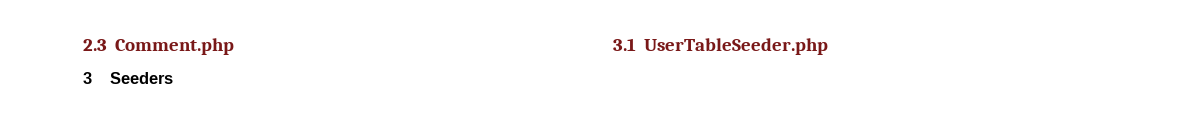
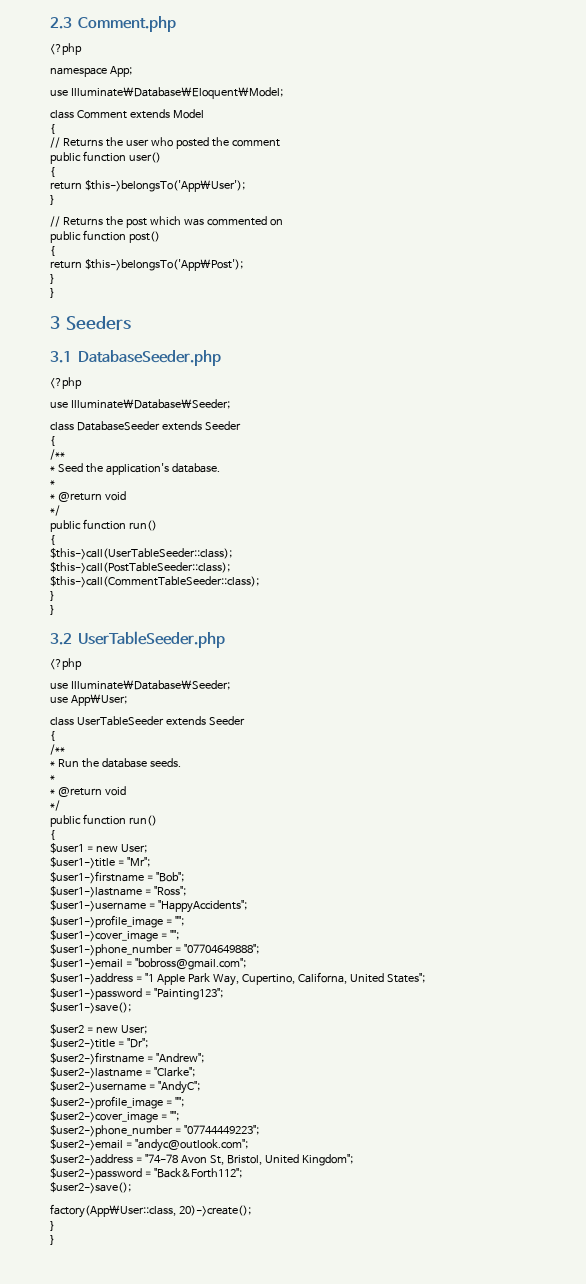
[83,72,174,84] [613,38,829,55] 3 Seeders // 3.1 UserTableSeeder.php -> [50,43,82,55] [50,66,132,77] [50,87,283,99] [50,109,204,119] [50,124,55,134] [50,137,280,149] [50,151,161,164] [50,167,55,177] [50,180,245,192] [50,195,55,205] [50,216,283,228] [50,230,160,243] [50,246,55,256] [50,259,243,271] [50,274,55,284] [50,288,55,298] [50,316,131,330] [50,350,221,366] [50,377,82,389] [50,399,230,409] [50,421,241,431] [50,436,55,446] [50,449,65,460] [50,463,220,475] [50,480,55,486] [50,491,126,502] [50,505,60,516] [50,519,157,532] [50,535,55,545] [50,548,232,560] [50,562,230,574] [50,576,259,588] [50,591,55,601] [50,605,55,615] [50,631,226,648] [50,658,82,670] [50,680,230,690] [50,694,127,706] [50,716,245,726] [50,731,55,741] [50,744,65,755] [50,758,181,768] [50,775,55,781] [50,786,126,797] [50,800,60,811] [50,814,157,827] [50,830,55,840] [50,843,147,854] [50,857,150,869] [50,871,184,884] [50,886,186,898] [50,900,247,913] [50,915,184,928] [50,930,179,942] [50,944,259,956] [50,958,246,970] [50,972,425,986] [50,988,223,1000] [50,1002,131,1014] [50,1024,147,1035] [50,1038,148,1050] [50,1052,204,1065] [50,1067,195,1079] [50,1081,200,1094] [50,1096,184,1109] [50,1111,179,1123] [50,1125,259,1137] [50,1139,248,1152] [50,1154,353,1166] [50,1168,242,1180] [50,1182,131,1194] [50,1204,251,1218] [50,1221,55,1231] [50,1235,55,1245] <?php // namespace App; // use Illuminate\Database\Eloquent\Model; // class Comment extends Model // { // // Returns the user who posted the comment // public function user() // { // return $this->belongsTo('App\User'); // } // // Returns the post which was commented on // public function post() // { // return $this->belongsTo('App\Post'); // } // } // 3 Seeders // 3.1 DatabaseSeeder.php // <?php // use Illuminate\Database\Seeder; // class DatabaseSeeder extends Seeder // { // /** // * Seed the application's database. // * // * @return void // */ // public function run() // { // $this->call(UserTableSeeder::class); // $this->call(PostTableSeeder::class); // $this->call(CommentTableSeeder::class); // } // } // 3.2 UserTableSeeder.php // <?php // use Illuminate\Database\Seeder; // use App\User; // class UserTableSeeder extends Seeder // { // /** // * Run the database seeds. // * // * @return void // */ // public function run() // { // $user1 = new User; // $user1->title = "Mr"; // $user1->firstname = "Bob"; // $user1->lastname = "Ross"; // $user1->username = "HappyAccidents"; // $user1->profile_image = ""; // $user1->cover_image = ""; // $user1->phone_number = "07704649888"; // $user1->email = "bobross@gmail.com"; // $user1->address = "1 Apple Park Way, Cupertino, Californa, United States"; // $user1->password = "Painting123"; // $user1->save(); // $user2 = new User; // $user2->title = "Dr"; // $user2->firstname = "Andrew"; // $user2->lastname = "Clarke"; // $user2->username = "AndyC"; // $user2->profile_image = ""; // $user2->cover_image = ""; // $user2->phone_number = "07744449223"; // $user2->email = "andyc@outlook.com"; // $user2->address = "74-78 Avon St, Bristol, United Kingdom"; // $user2->password = "Back&Forth112"; // $user2->save(); // factory(App\User::class, 20)->create(); // } // }

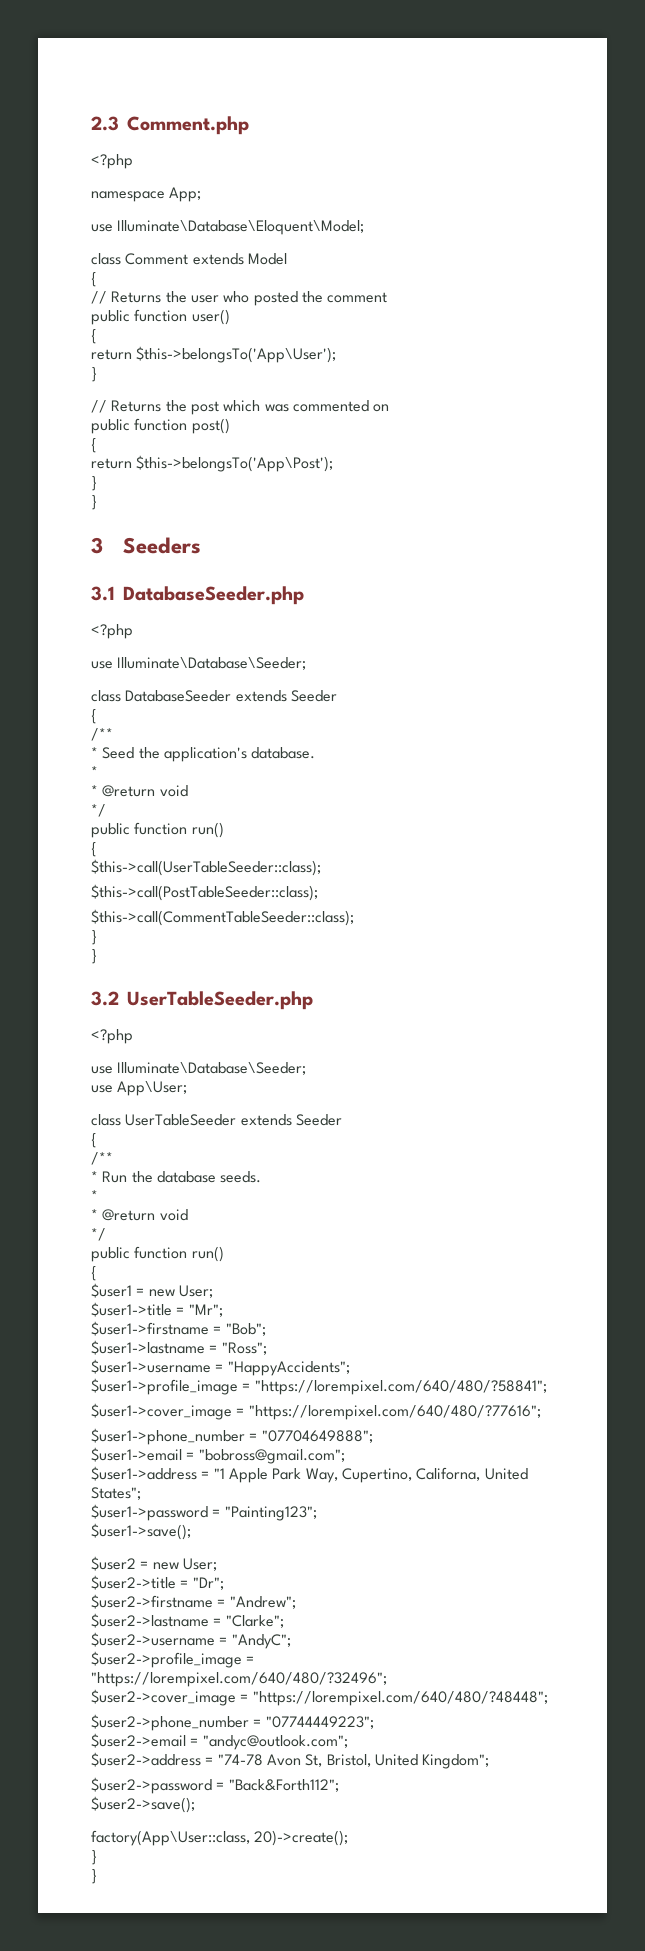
[174,916,184,926] ""; -> [254,1380,547,1395] "https://lorempixel.com/640/480/?58841";
[169,930,179,940] ""; -> [248,1405,541,1420] "https://lorempixel.com/640/480/?77616";
[174,1097,184,1107] ""; -> [91,1672,387,1687] "https://lorempixel.com/640/480/?32496";
[169,1111,179,1121] ""; -> [252,1691,548,1706] "https://lorempixel.com/640/480/?48448";

